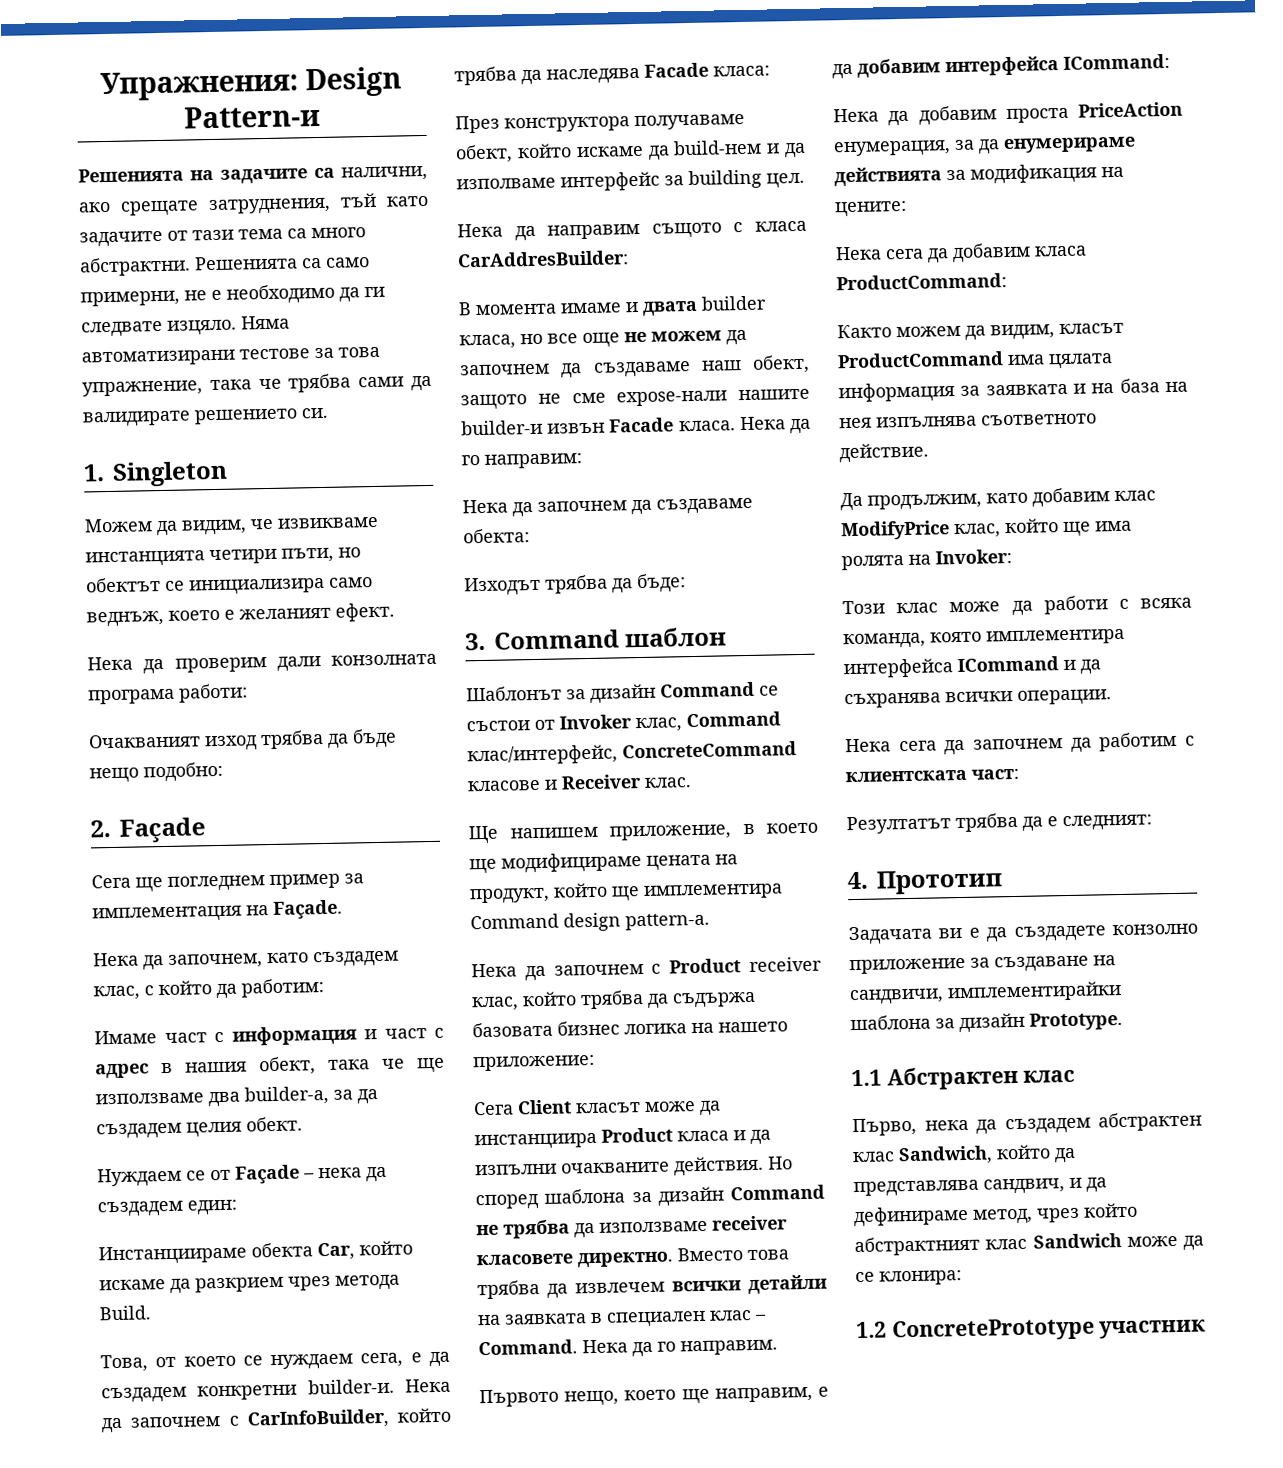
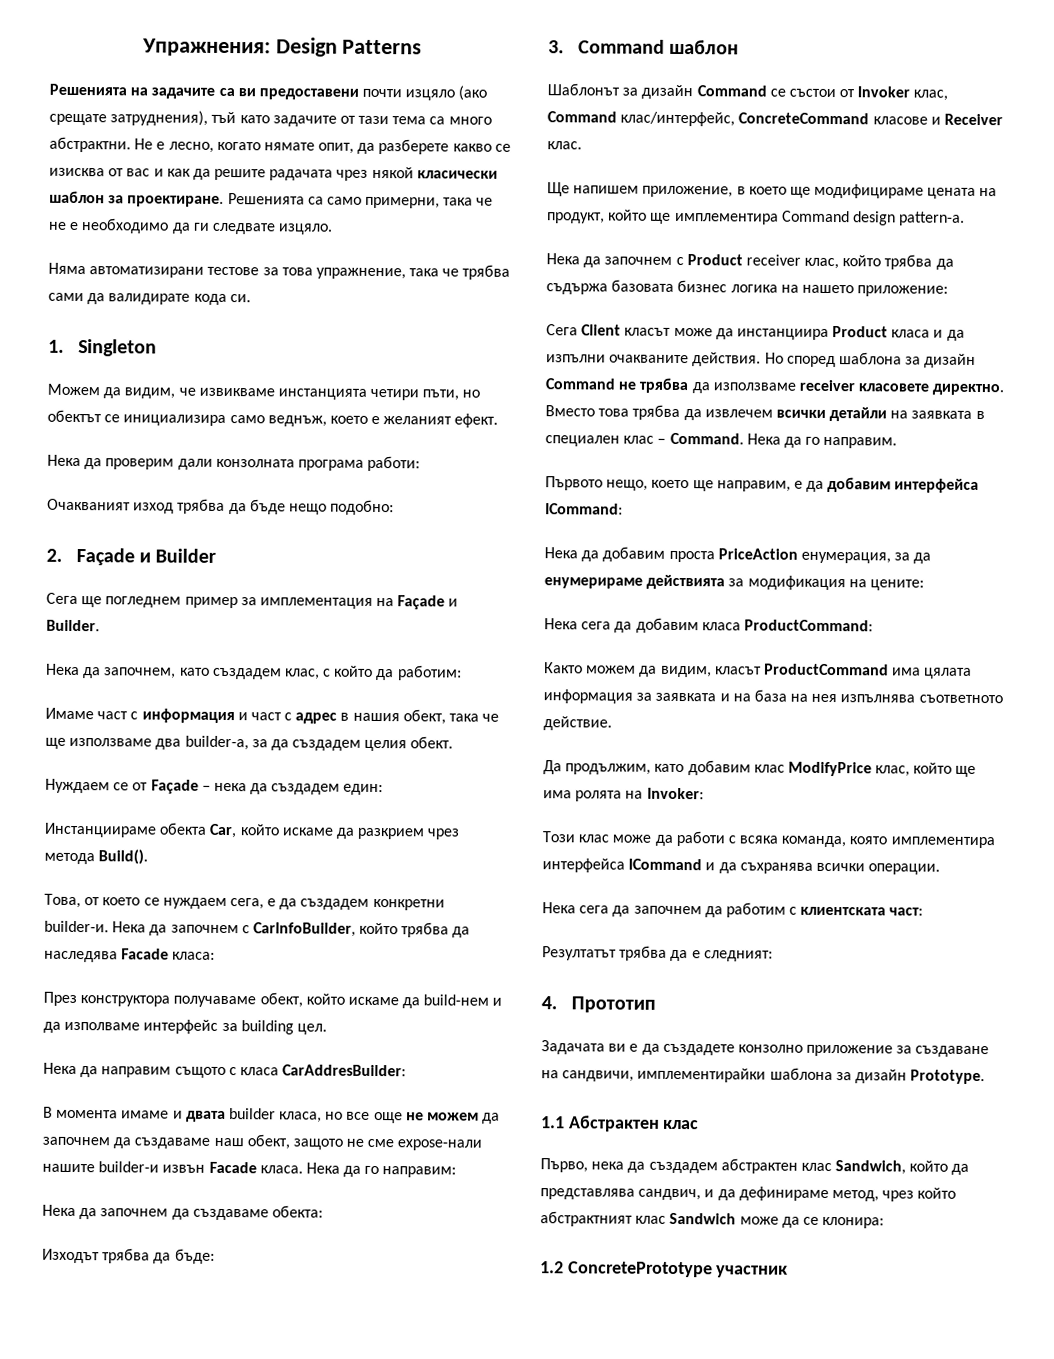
[184,104,320,129] Pattern-и -> [342,39,423,55] Patterns
[341,165,428,182] [78,197,331,217] налични, ако срещате затруднения, -> [237,85,488,101] [49,110,209,126] ви предоставени почти изцяло (ако срещате затруднения),
(191, 266) none -> [134,138,511,155] [49,166,498,181] [49,190,225,207] Не е лесно, когато нямате опит, да разберете какво се изисква от вас и как да решите радачата чрез някой класически шаблон за проектиране.
(180, 298) none -> [443,197,494,206] така че
(237, 327) none -> (334, 229) //
[194,408,298,425] решението -> [193,293,227,305] кода
(206, 830) none -> [138,548,217,563] и Builder
[273,899,343,920] Façade. -> [397,595,459,610] [46,619,100,632] Façade и Builder.
[99,1305,151,1321] Build. -> [98,849,149,865] Build().

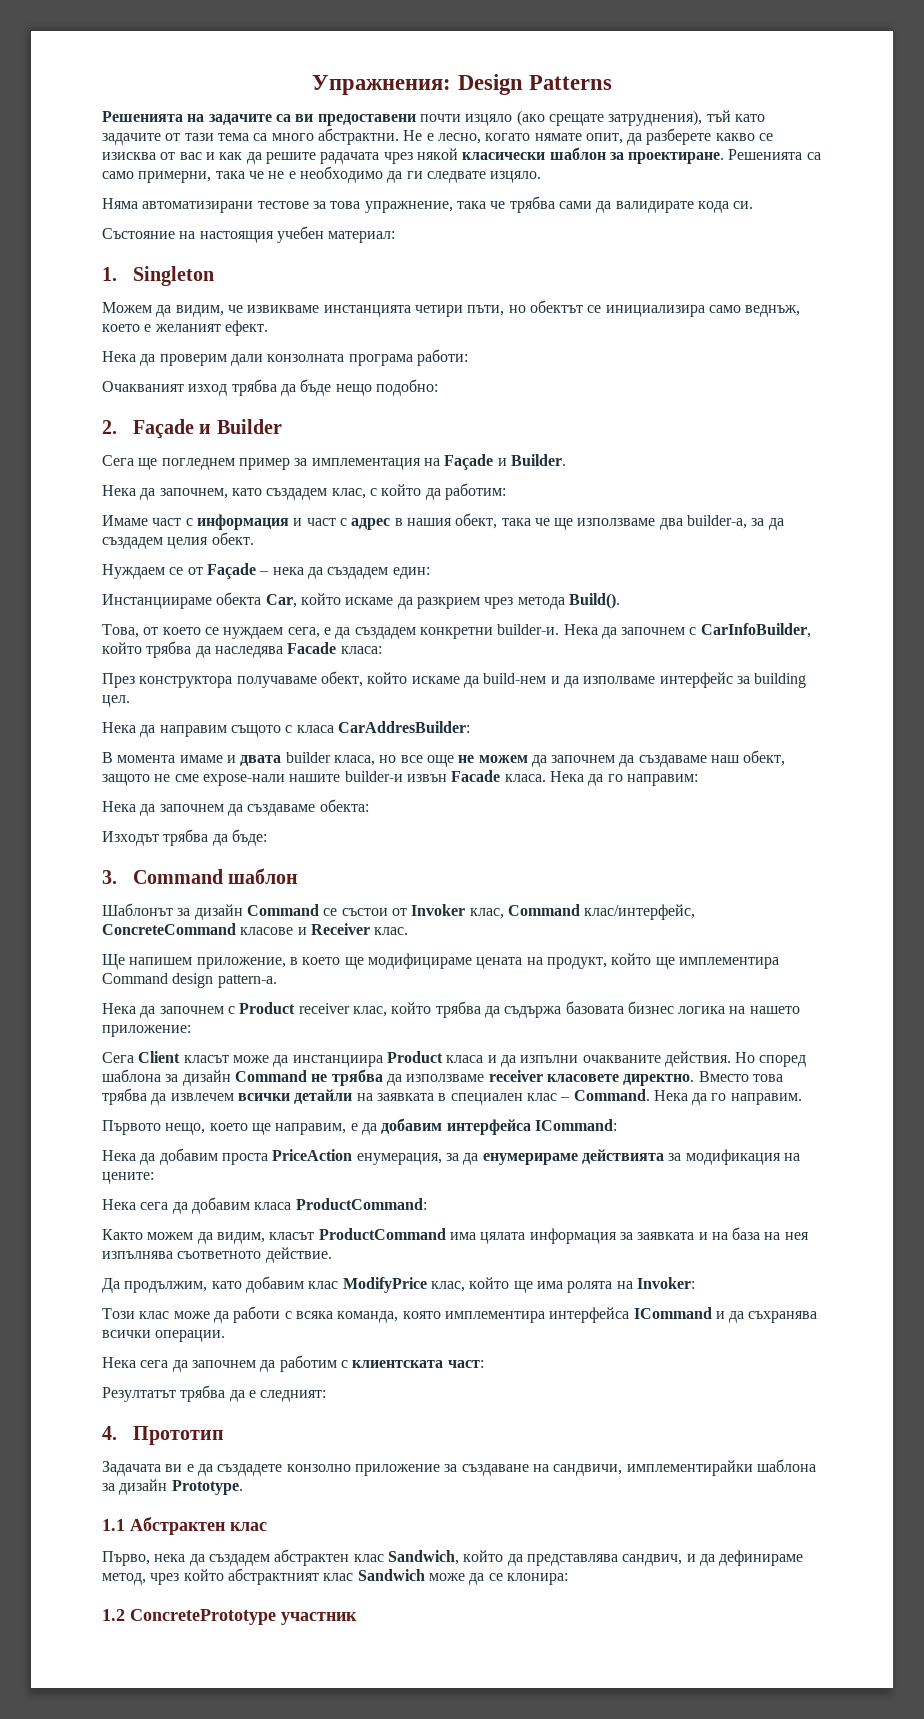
(251, 298) none -> [102,226,396,243] // Състояние на настоящия учебен материал:

